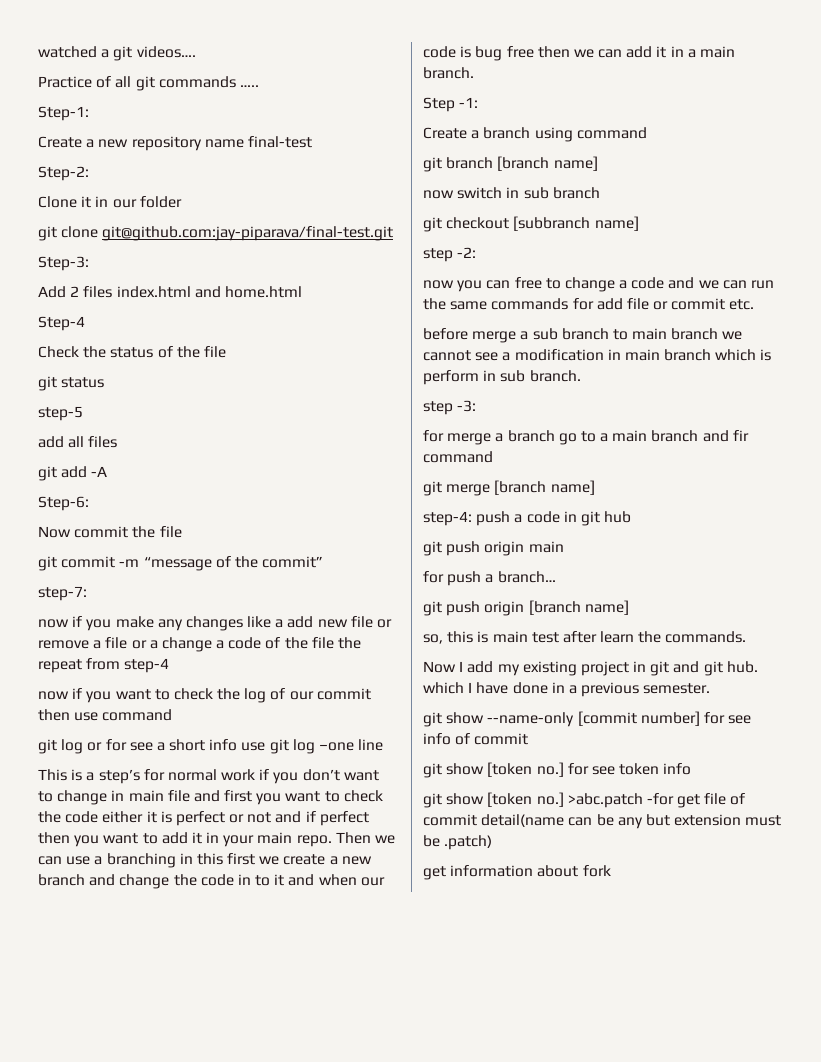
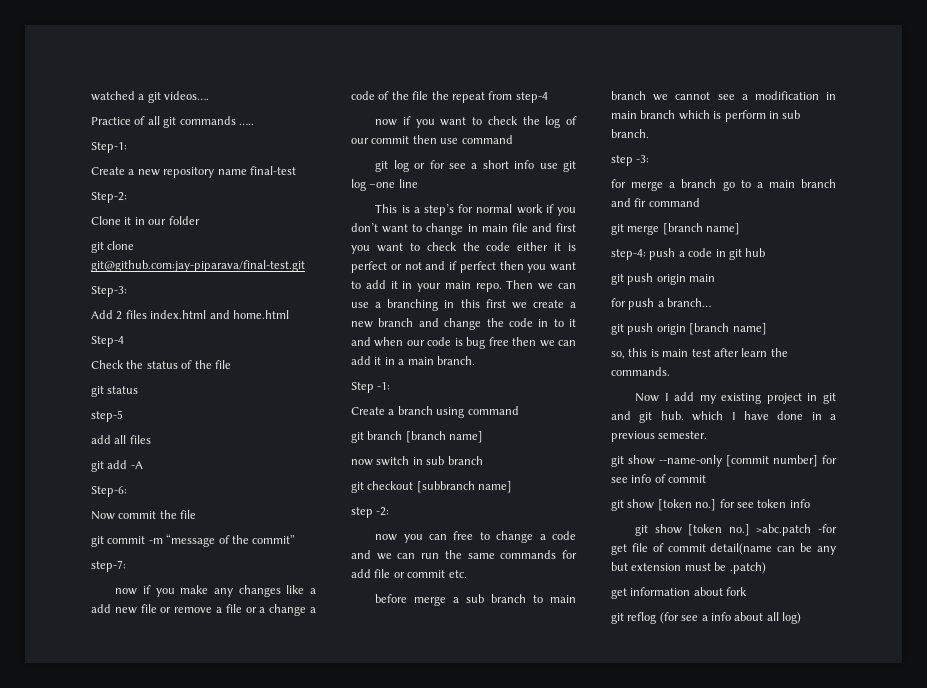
(611, 871) none -> [611,612,801,624] // git reflog (for see a info about all log)

